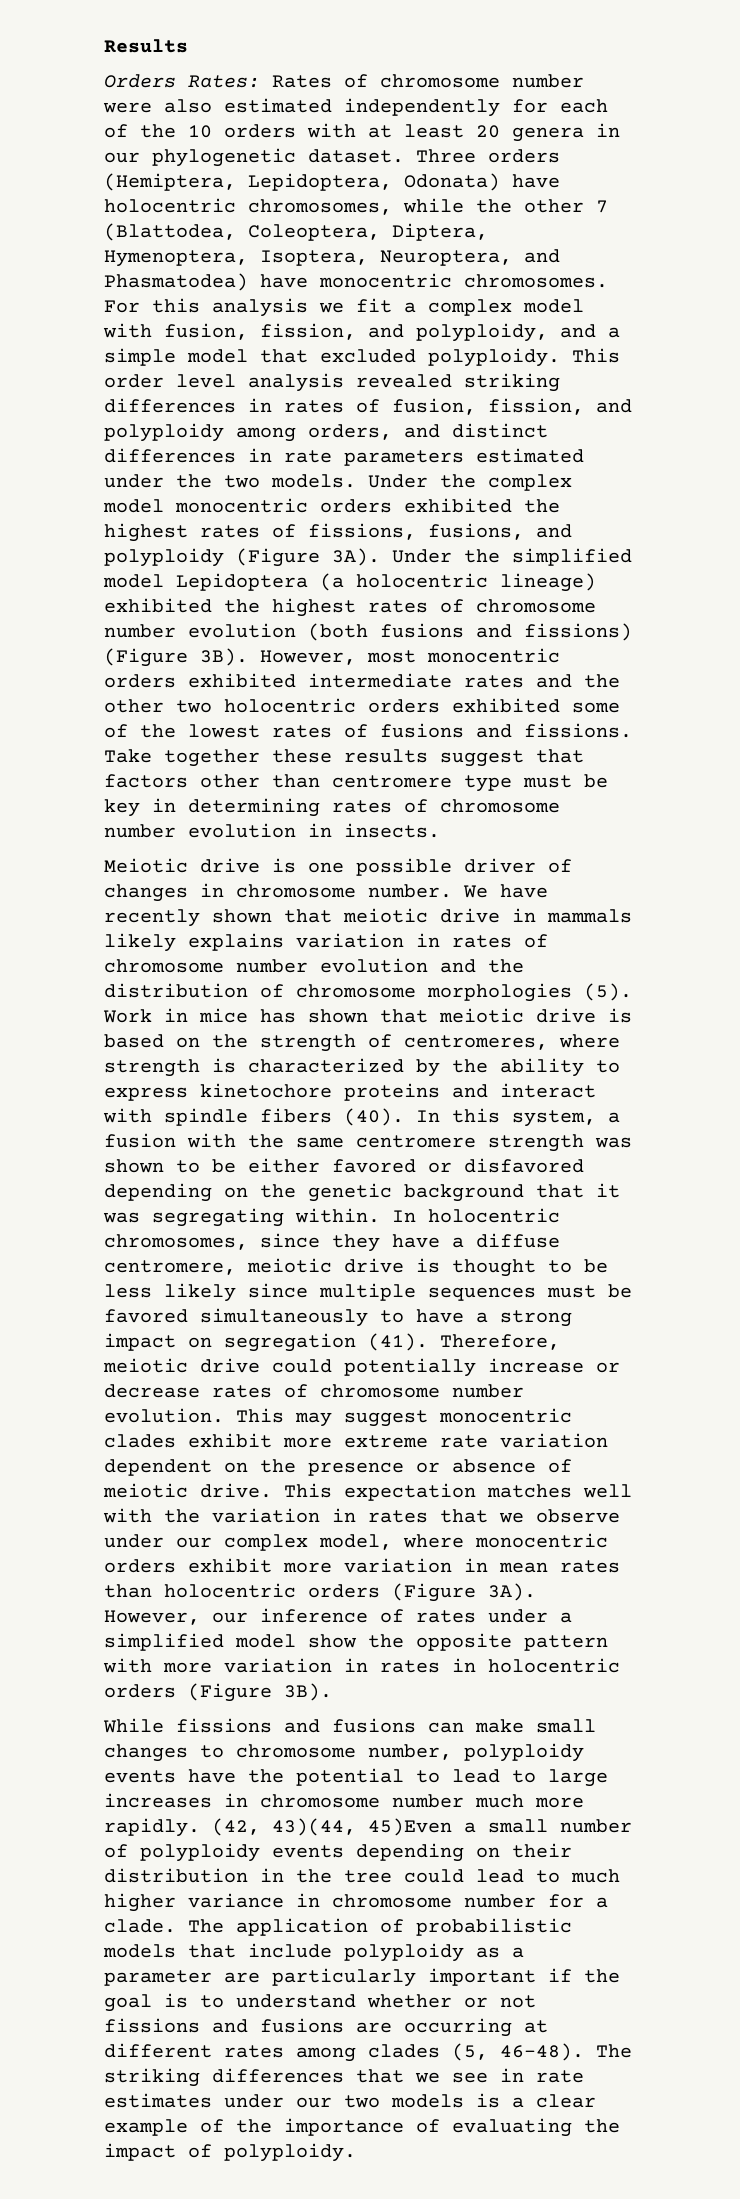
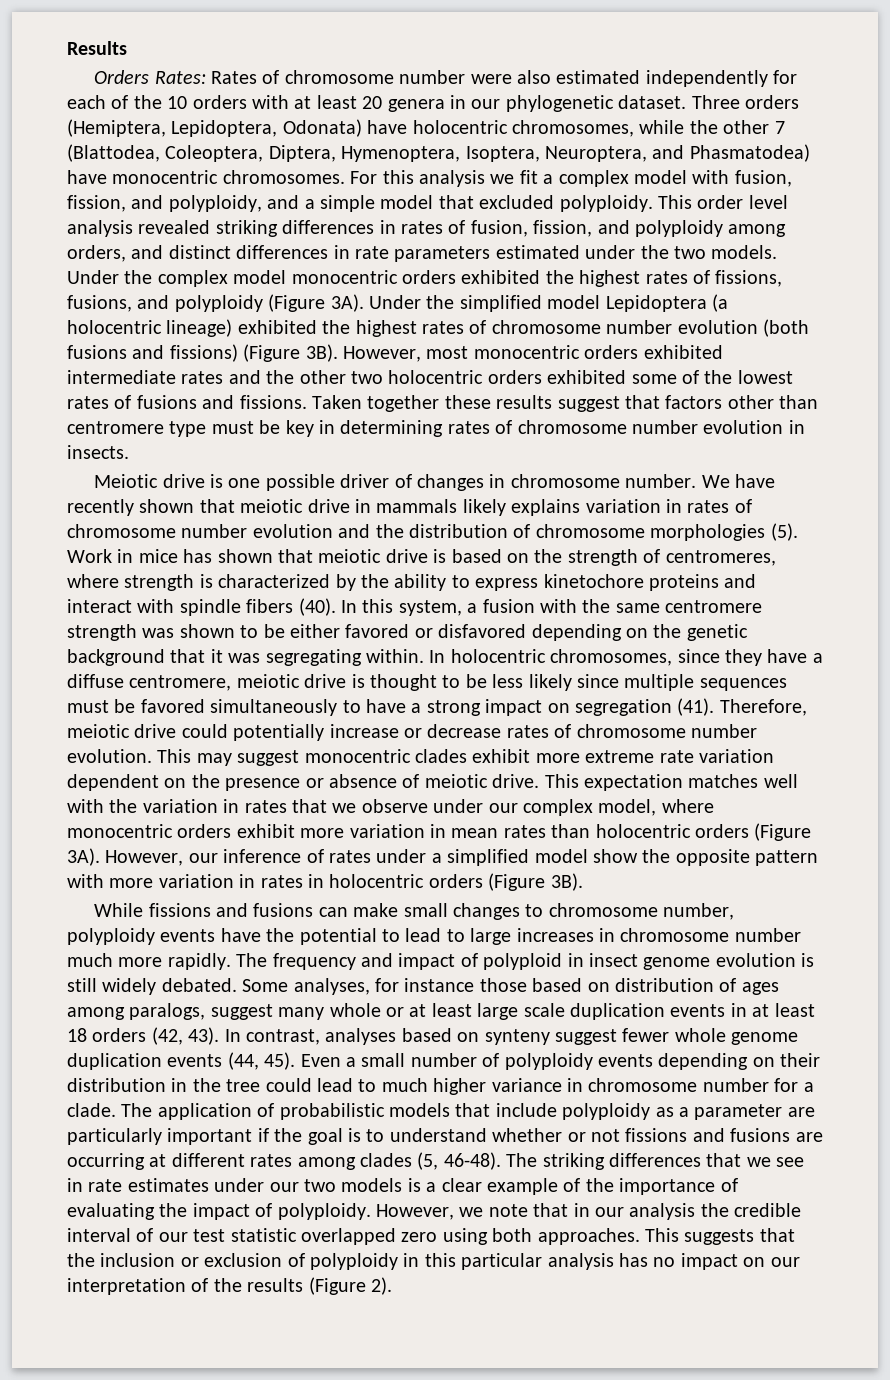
[104,749,152,763] Take -> [312,395,362,409] Taken
[212,1818,452,1836] (42, 43)(44, 45)Even -> [236,953,815,970] [67,978,779,995] [67,1003,815,1020] [67,1027,799,1045] [67,1052,341,1070] The frequency and impact of polyploid in insect genome evolution is still widely debated. Some analyses, for instance those based on distribution of ages among paralogs, suggest many whole or at least large scale duplication events in at least 18 orders (42, 43). In contrast, analyses based on synteny suggest fewer whole genome duplication events (44, 45). Even
(356, 2152) none -> [376,1203,802,1220] [67,1228,795,1245] [67,1253,800,1270] [67,1277,392,1295] However, we note that in our analysis the credible interval of our test statistic overlapped zero using both approaches. This suggests that the inclusion or exclusion of polyploidy in this particular analysis has no impact on our interpretation of the results (Figure 2).

